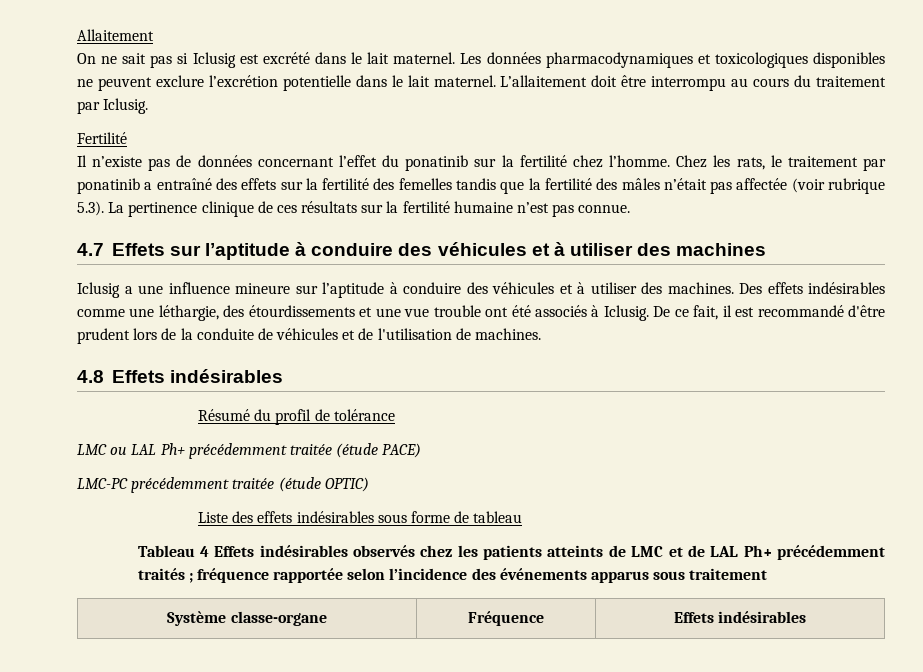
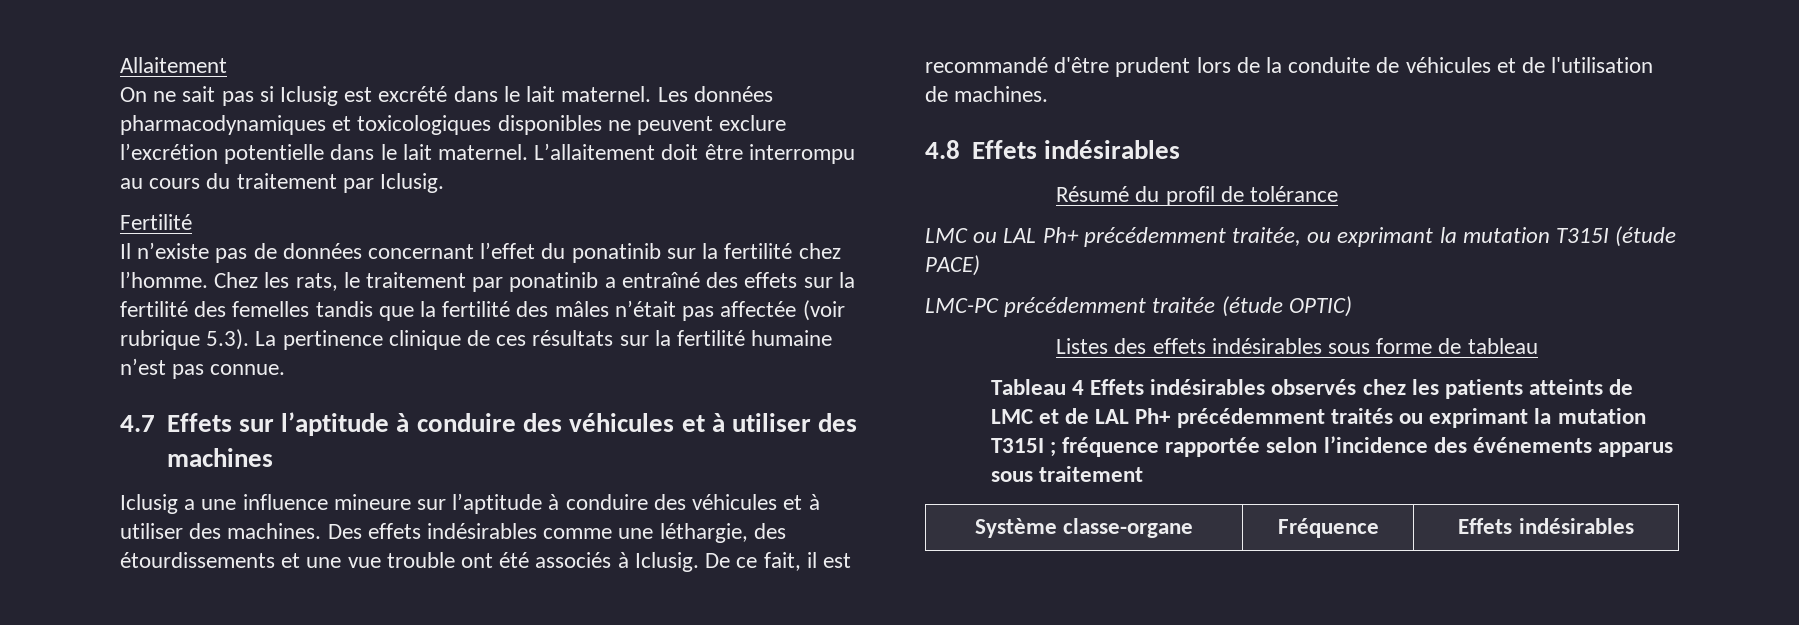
[289,444,332,455] traitée -> [1232,227,1610,247] traitée, ou exprimant la mutation T315I
[198,512,229,523] Liste -> [1056,338,1109,354] Listes
(185, 574) none -> [1399,408,1646,428] [990,438,1044,453] ou exprimant la mutation T315I

